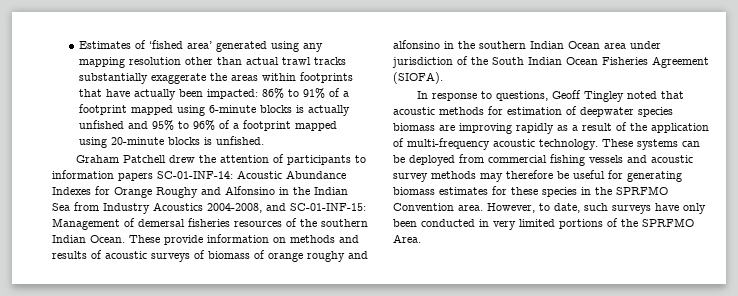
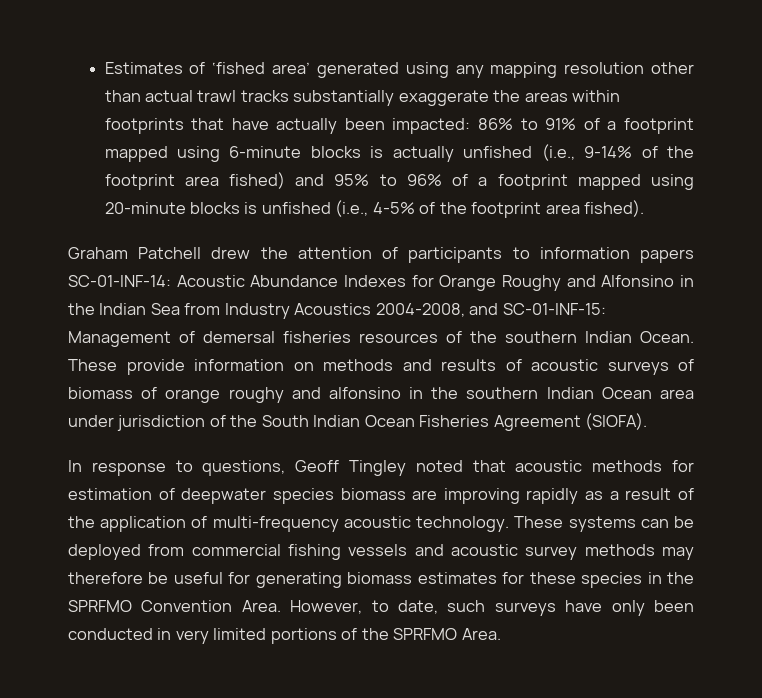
(125, 124) none -> [541,144,695,161] [104,172,286,190] (i.e., 9-14% of the footprint area fished)
[216,136,265,145] unfished. -> [261,200,645,218] unfished (i.e., 4-5% of the footprint area fished).
[458,205,483,211] area. -> [241,600,281,612] Area.

